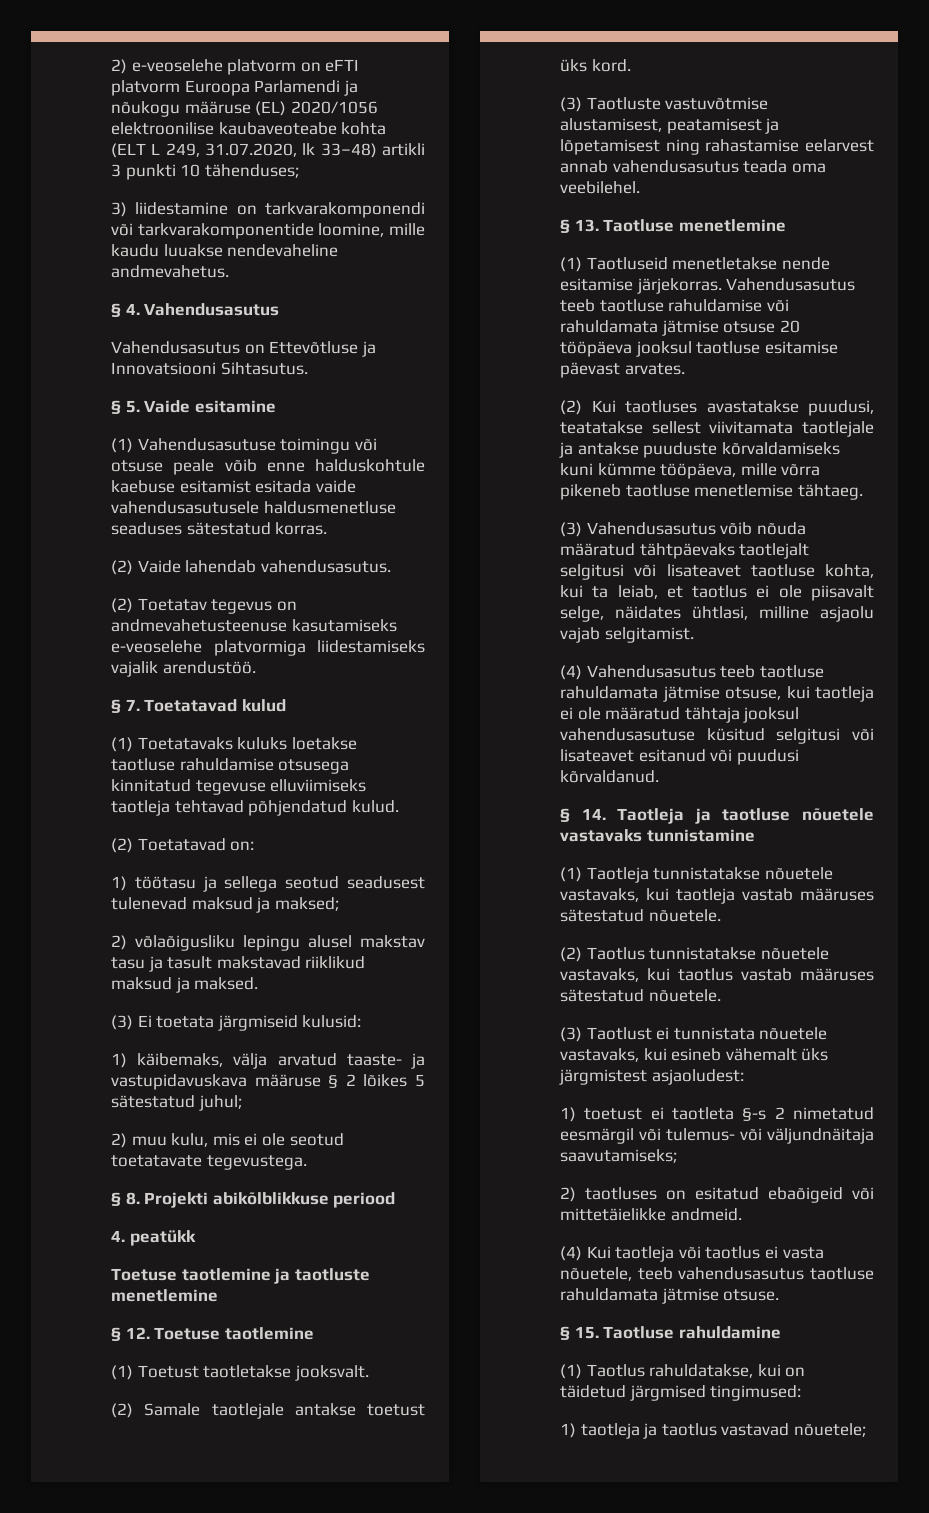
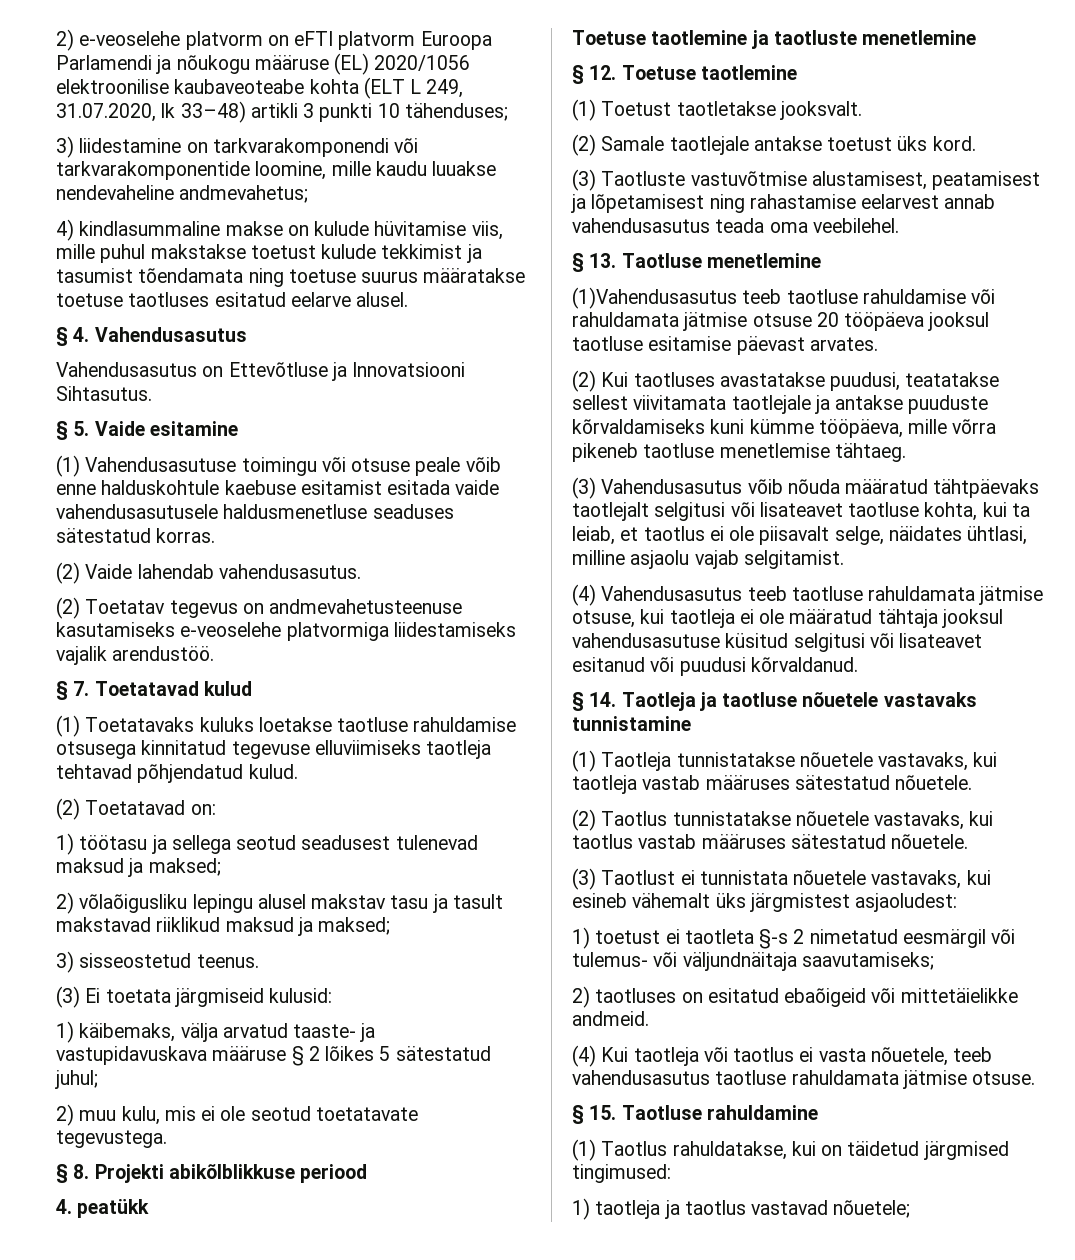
[111,265,229,278] andmevahetus. -> [179,185,309,203] [56,219,503,241] [56,244,482,263] [56,268,526,287] [56,292,409,307] andmevahetus; // 4) kindlasummaline makse on kulude hüvitamise viis, mille puhul makstakse toetust kulude tekkimist ja tasumist tõendamata ning toetuse suurus määratakse toetuse taotluses esitatud eelarve alusel.
[194,977,259,990] maksed. -> [318,917,391,935] [56,951,259,973] maksed; // 3) sisseostetud teenus.
[560,257,830,272] [560,278,856,294] (1) Taotluseid menetletakse nende esitamise järjekorras. Vahendusasutus -> [572,287,737,309] (1)Vahendusasutus

